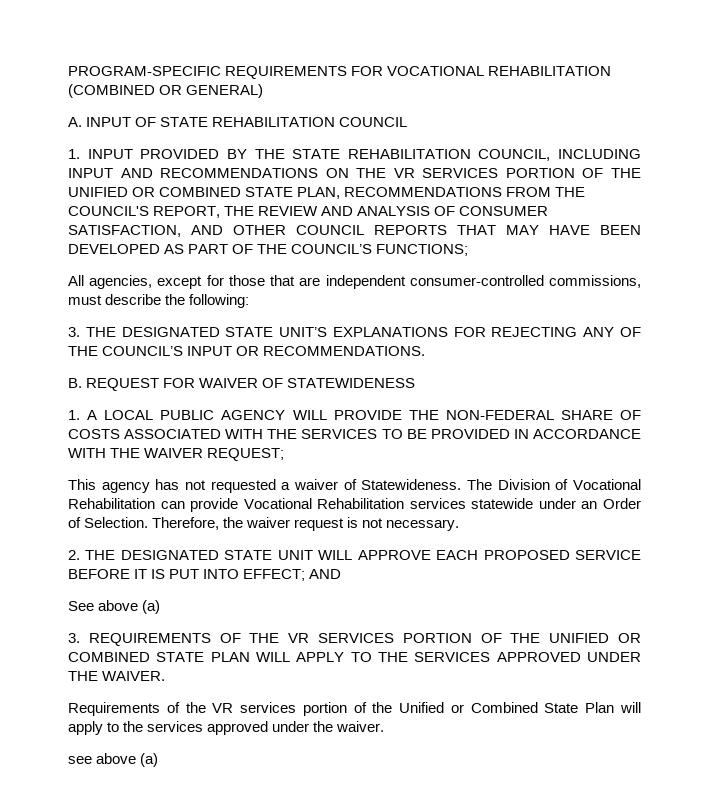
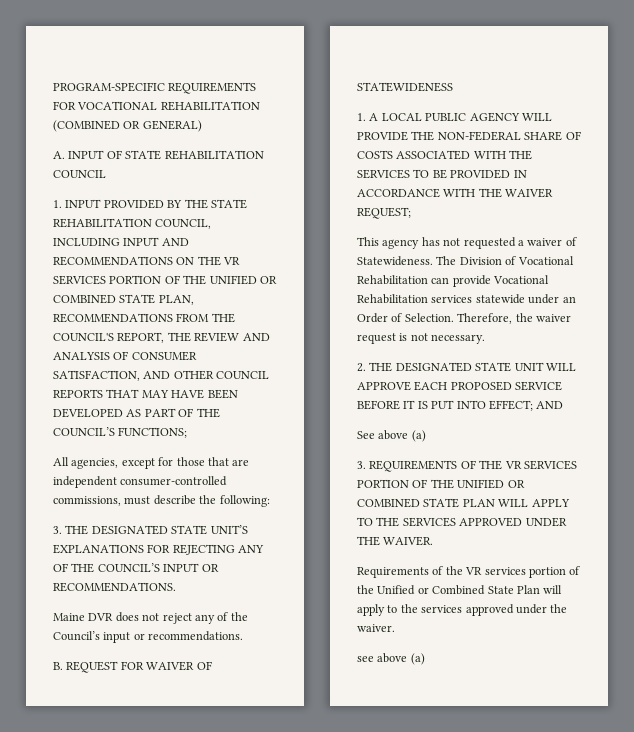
(426, 351) none -> [53,612,248,624] [53,631,244,643] // Maine DVR does not reject any of the Council’s input or recommendations.

